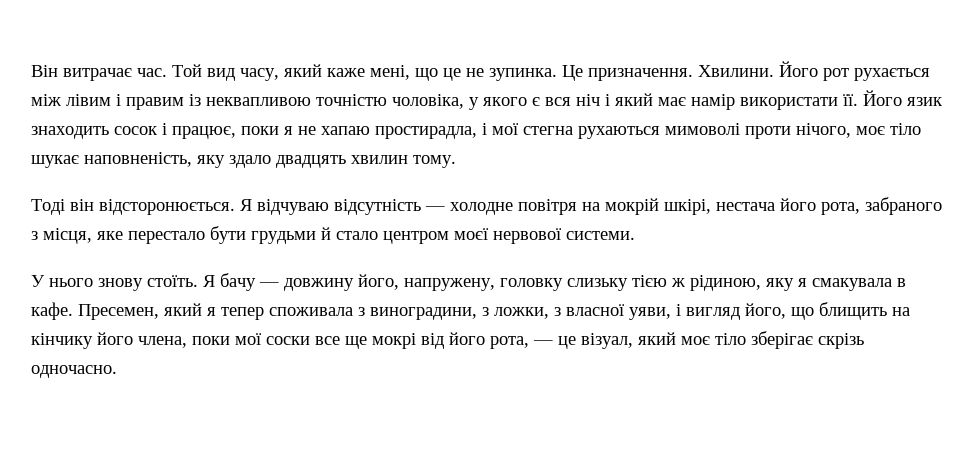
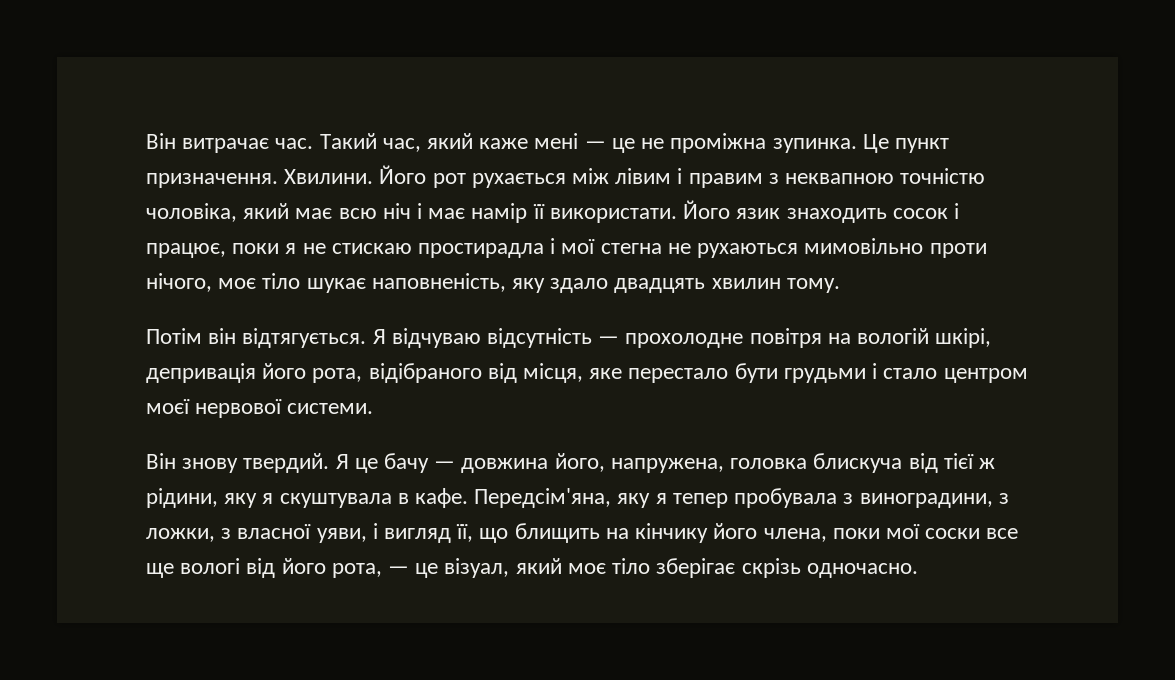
[172,64,438,81] Той вид часу, який каже мені, що -> [319,133,606,152] Такий час, який каже мені —
(484, 72) none -> [670,133,767,153] проміжна
(583, 73) none -> [894,138,949,153] пункт
[189,94,571,110] із неквапливою точністю чоловіка, у якого є вся -> [768,168,986,184] [146,203,377,222] з неквапною точністю чоловіка, який має всю
[615,93,653,106] який -> (423, 211) none
[740,94,858,110] використати її. -> [532,204,677,223] її використати.
[321,126,477,139] хапаю простирадла, -> [331,243,545,258] стискаю простирадла
[578,123,740,139] рухаються мимоволі -> [667,238,924,258] не рухаються мимовільно
[31,199,235,215] Тоді він відсторонюється. -> [146,328,367,348] Потім він відтягується.
[450,202,513,215] холодне -> [625,333,744,348] прохолодне
[605,197,942,215] [31,231,38,240] мокрій шкірі, нестача його рота, забраного з -> [857,328,992,348] [146,363,517,383] вологій шкірі, депривація його рота, відібраного від
[321,227,331,240] й -> [872,363,878,379] і
[31,273,892,291] У нього знову стоїть. Я бачу — довжину його, напружену, головку слизьку тією ж рідиною, яку я смакувала -> [146,453,995,473] [146,488,392,508] Він знову твердий. Я це бачу — довжина його, напружена, головка блискуча від тієї ж рідини, яку я скуштувала
[78,303,202,320] Пресемен, який -> [474,488,651,508] Передсім'яна, яку
[269,307,353,316] споживала -> [734,488,838,508] пробувала
[745,303,786,319] його, -> [456,524,474,542] її,
[372,333,416,349] мокрі -> [180,558,241,574] вологі

